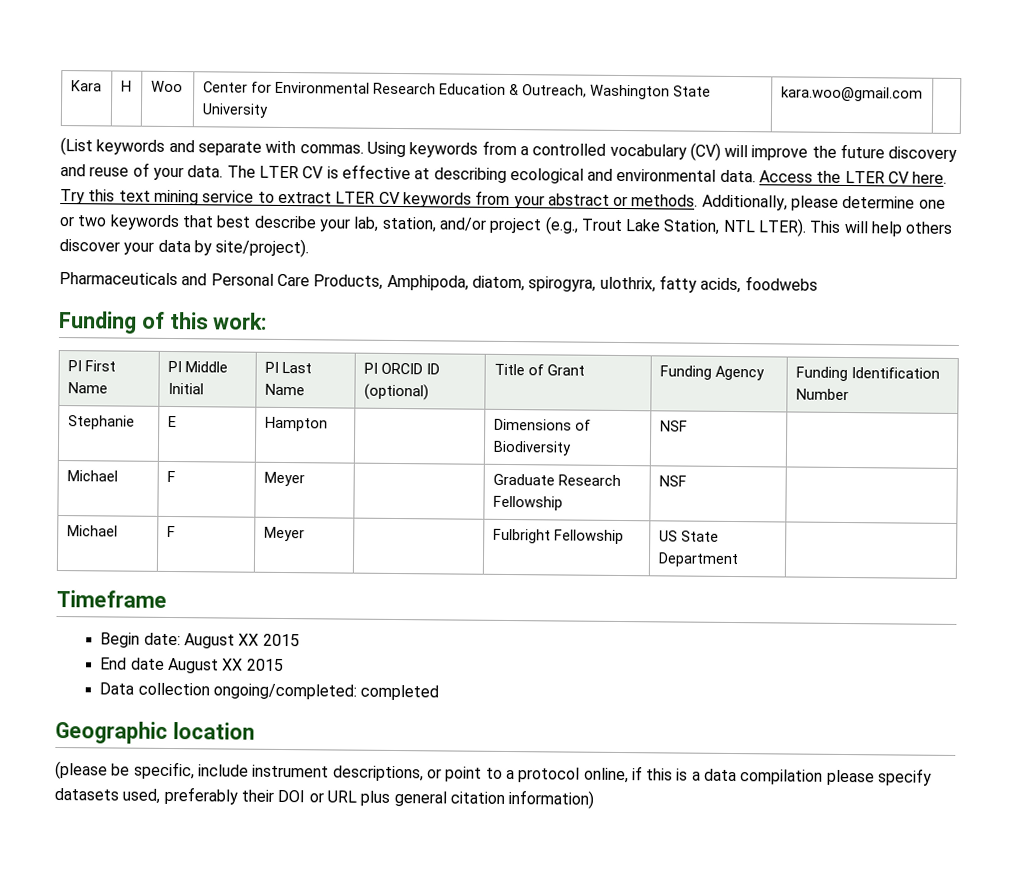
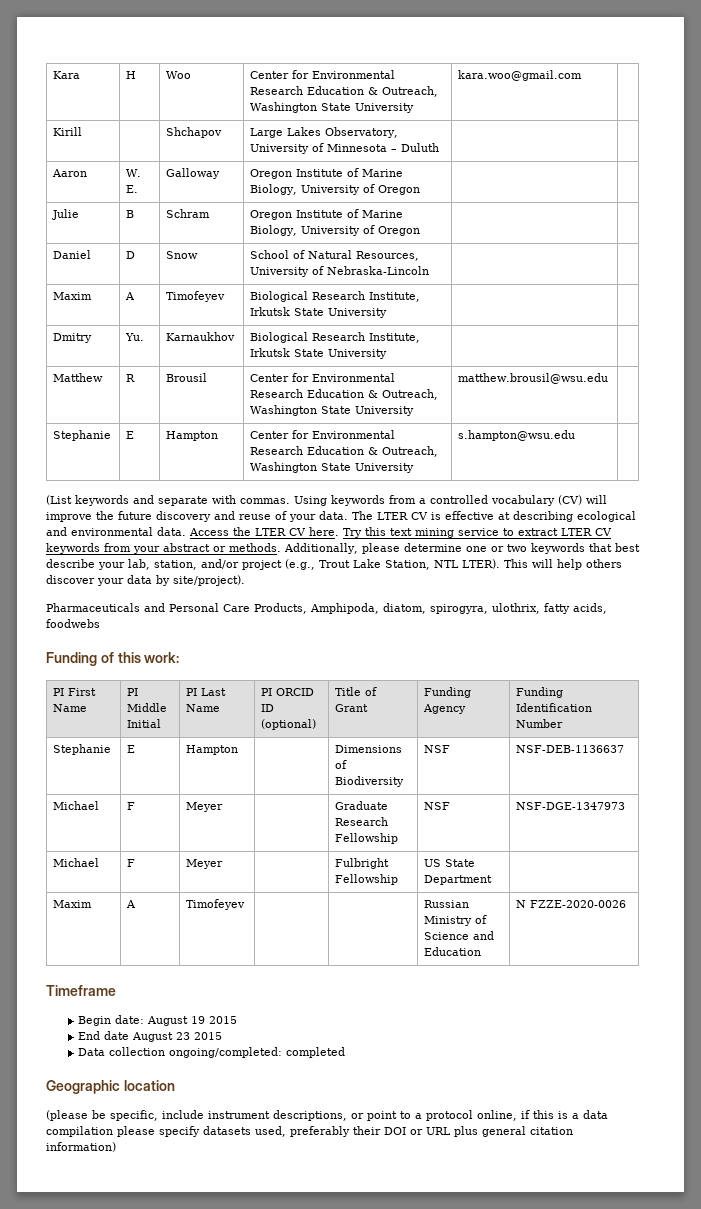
(923, 94) none -> [53,127,83,136] [166,127,223,138] [250,127,399,138] [250,143,440,154] [52,169,88,177] [126,169,142,177] [126,185,139,193] [166,168,221,179] [250,168,404,179] [250,184,421,195] [52,209,80,220] [126,210,135,218] [166,209,211,218] [250,209,404,220] [250,225,421,236] [53,250,92,259] [126,251,136,259] [166,251,199,259] [250,250,420,261] [250,266,430,277] [53,292,93,300] [125,292,136,300] [166,291,226,302] [250,291,421,302] [250,307,388,318] [53,333,93,343] [125,333,145,341] [166,332,236,341] [250,332,421,343] [250,348,388,359] [53,373,104,382] [126,374,136,382] [166,373,208,382] [250,373,396,382] [250,389,439,400] [250,405,415,416] [458,373,609,384] [53,430,112,441] [126,431,135,439] [166,431,219,441] [250,430,396,439] [250,446,439,457] [250,462,415,473] [458,430,576,441] // Kirill | | Shchapov | Large Lakes Observatory, University of Minnesota – Duluth | | // Aaron | W. E. | Galloway | Oregon Institute of Marine Biology, University of Oregon | | // Julie | B | Schram | Oregon Institute of Marine Biology, University of Oregon | | // Daniel | D | Snow | School of Natural Resources, University of Nebraska-Lincoln | | // Maxim | A | Timofeyev | Biological Research Institute, Irkutsk State University | | // Dmitry | Yu. | Karnaukhov | Biological Research Institute, Irkutsk State University | | // Matthew | R | Brousil | Center for Environmental Research Education & Outreach, Washington State University | matthew.brousil@wsu.edu | // Stephanie | E | Hampton | Center for Environmental Research Education & Outreach, Washington State University | s.hampton@wsu.edu |
(688, 426) none -> [516,745,625,753] NSF-DEB-1136637
(687, 481) none -> [516,802,626,810] NSF-DGE-1347973
(739, 560) none -> [53,900,93,908] [126,900,137,908] [186,899,246,910] [424,900,470,908] [424,915,488,926] [424,931,495,940] [424,947,482,956] [516,900,627,908] // Maxim | A | Timofeyev | | | Russian Ministry of Science and Education | N FZZE-2020-0026
[238,633,260,646] XX -> [191,1016,206,1024] 19
[221,658,244,671] XX -> [176,1032,191,1040] 23

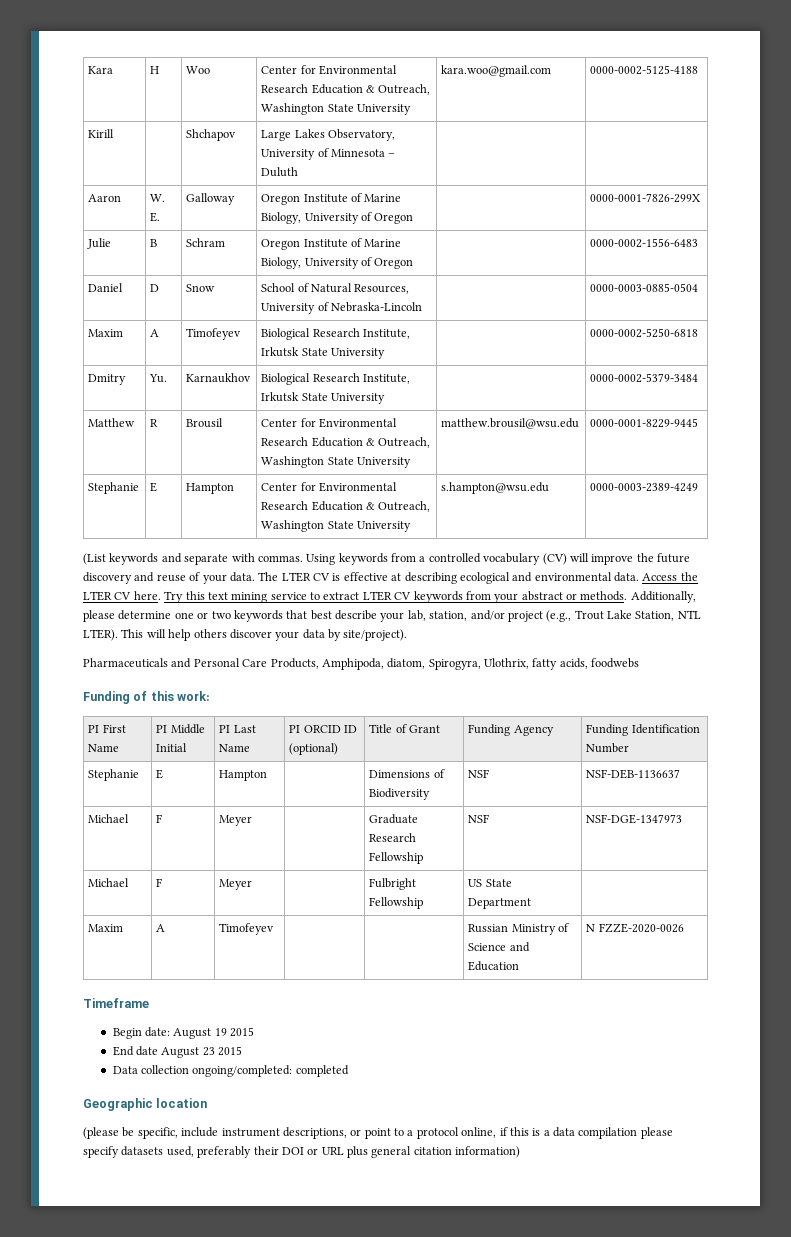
(583, 75) none -> [590,65,699,75] 0000-0002-5125-4188
(421, 190) none -> [590,193,702,203] 0000-0001-7826-299X
(421, 231) none -> [590,238,699,248] 0000-0002-1556-6483
(430, 270) none -> [590,283,699,292] 0000-0003-0885-0504
(388, 313) none -> [590,328,699,338] 0000-0002-5250-6818
(388, 354) none -> [590,373,699,383] 0000-0002-5379-3484
(609, 378) none -> [590,418,699,428] 0000-0001-8229-9445
(576, 435) none -> [590,483,699,492] 0000-0003-2389-4249
[430,603,540,614] spirogyra, ulothrix, -> [428,658,529,670] Spirogyra, Ulothrix,

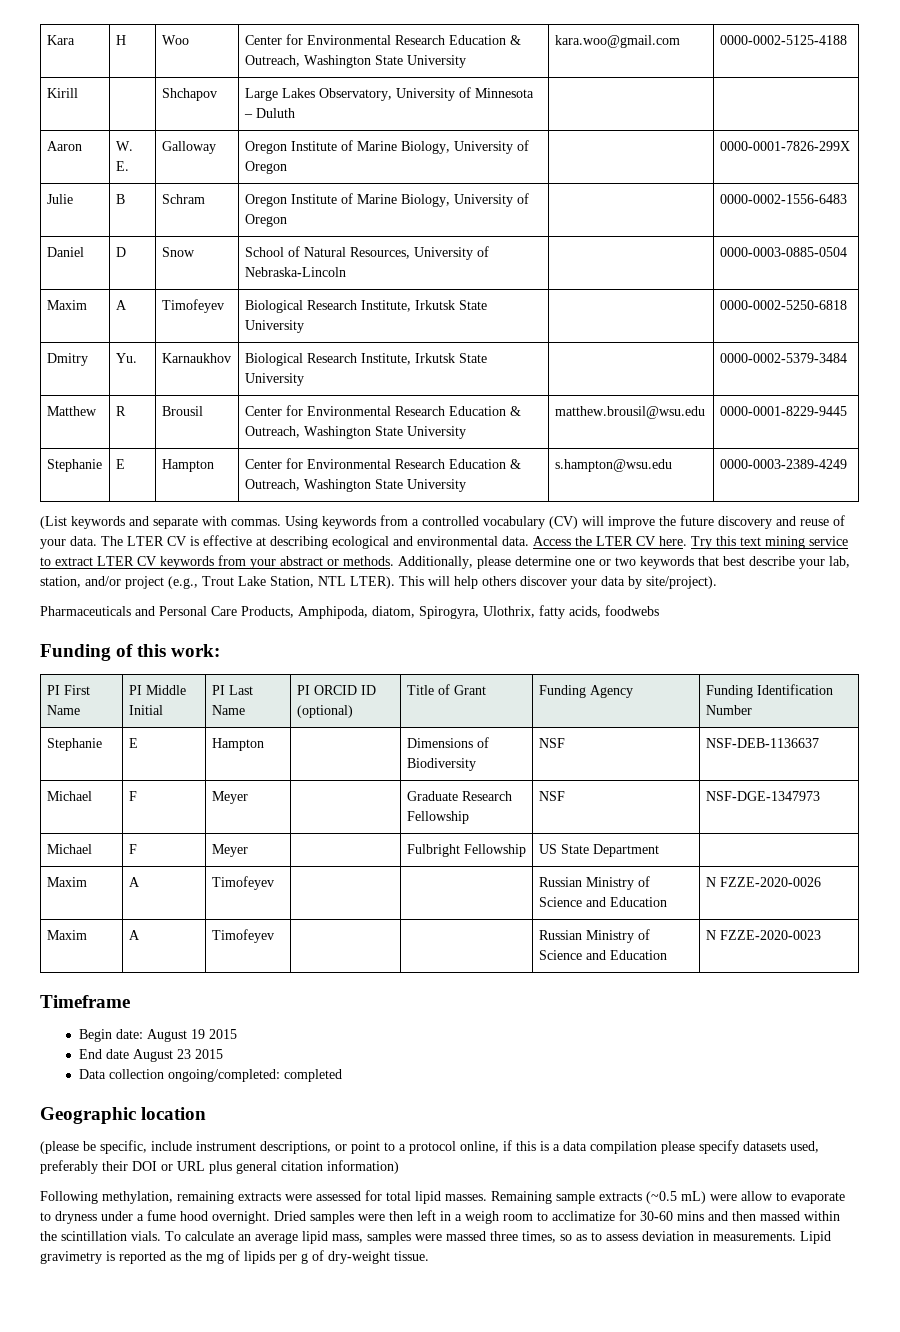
(684, 928) none -> [46,930,87,940] [128,930,140,940] [211,929,274,943] [538,929,650,943] [538,950,667,960] [705,930,821,940] // Maxim | A | Timofeyev | | | Russian Ministry of Science and Education | N FZZE-2020-0023
(521, 1152) none -> [40,1190,845,1204] [40,1210,840,1224] [40,1231,831,1244] [40,1250,429,1264] // Following methylation, remaining extracts were assessed for total lipid masses. Remaining sample extracts (~0.5 mL) were allow to evaporate to dryness under a fume hood overnight. Dried samples were then left in a weigh room to acclimatize for 30-60 mins and then massed within the scintillation vials. To calculate an average lipid mass, samples were massed three times, so as to assess deviation in measurements. Lipid gravimetry is reported as the mg of lipids per g of dry-weight tissue.

